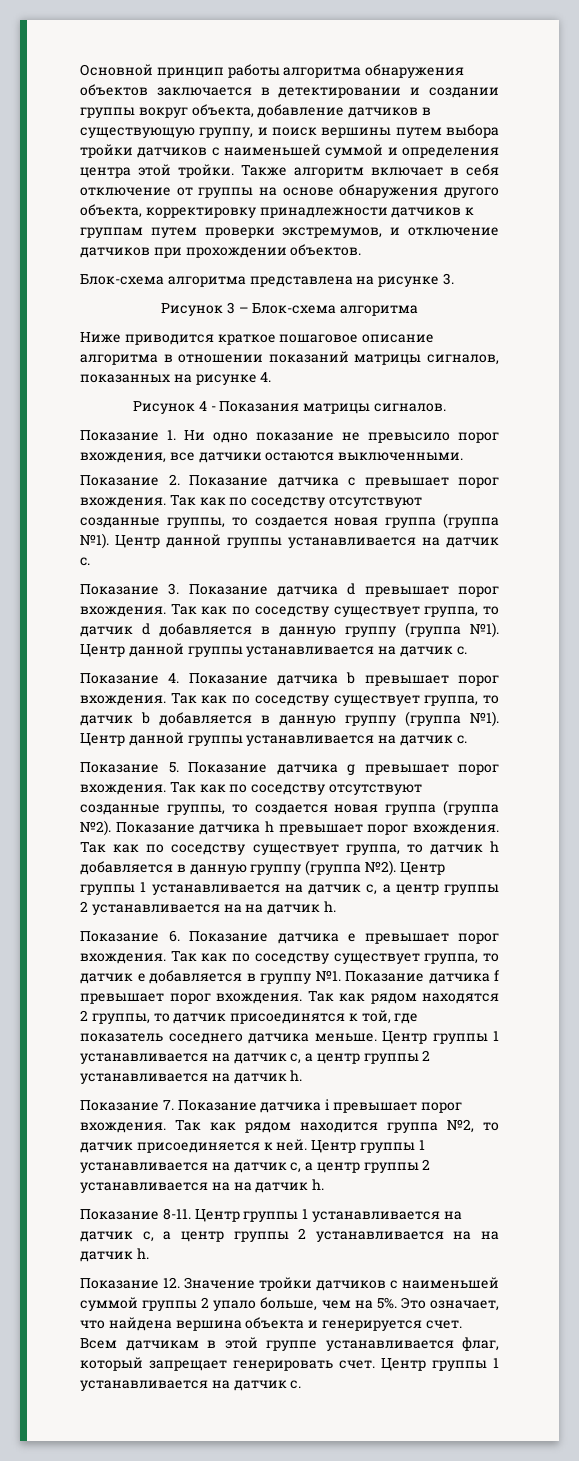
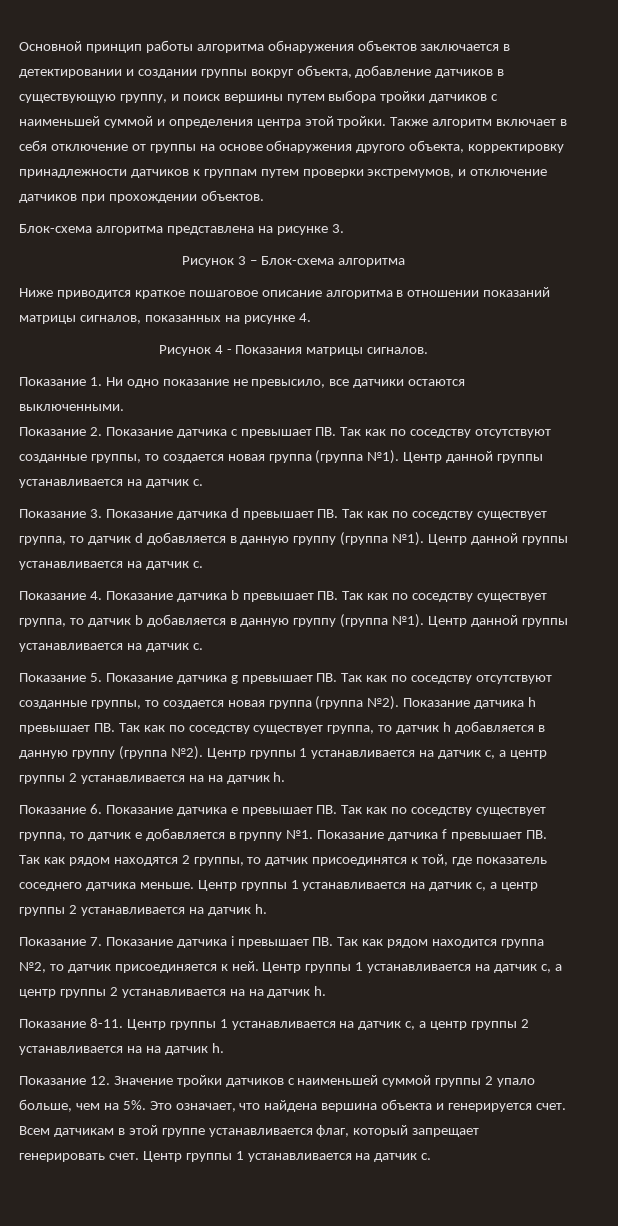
[368,432,499,443] [80,452,166,463] превысило порог вхождения, -> [251,379,326,388] превысило,
[458,477,499,488] [80,497,166,508] порог вхождения. -> [315,427,337,436] ПВ.
[457,586,499,597] [80,606,166,617] порог вхождения. -> [317,509,339,518] ПВ.
[457,675,499,686] [80,695,166,706] порог вхождения. -> [317,591,339,600] ПВ.
[458,764,499,775] [80,784,166,795] порог вхождения. -> [316,673,338,682] ПВ.
[367,824,499,835] порог вхождения. -> [93,723,115,732] ПВ.
[458,933,499,944] [80,953,166,964] порог вхождения. -> [316,805,338,814] ПВ.
[169,993,302,1004] порог вхождения. -> [525,830,547,839] ПВ.
[420,1102,462,1113] [80,1122,166,1133] порог вхождения. -> [312,937,334,946] ПВ.

